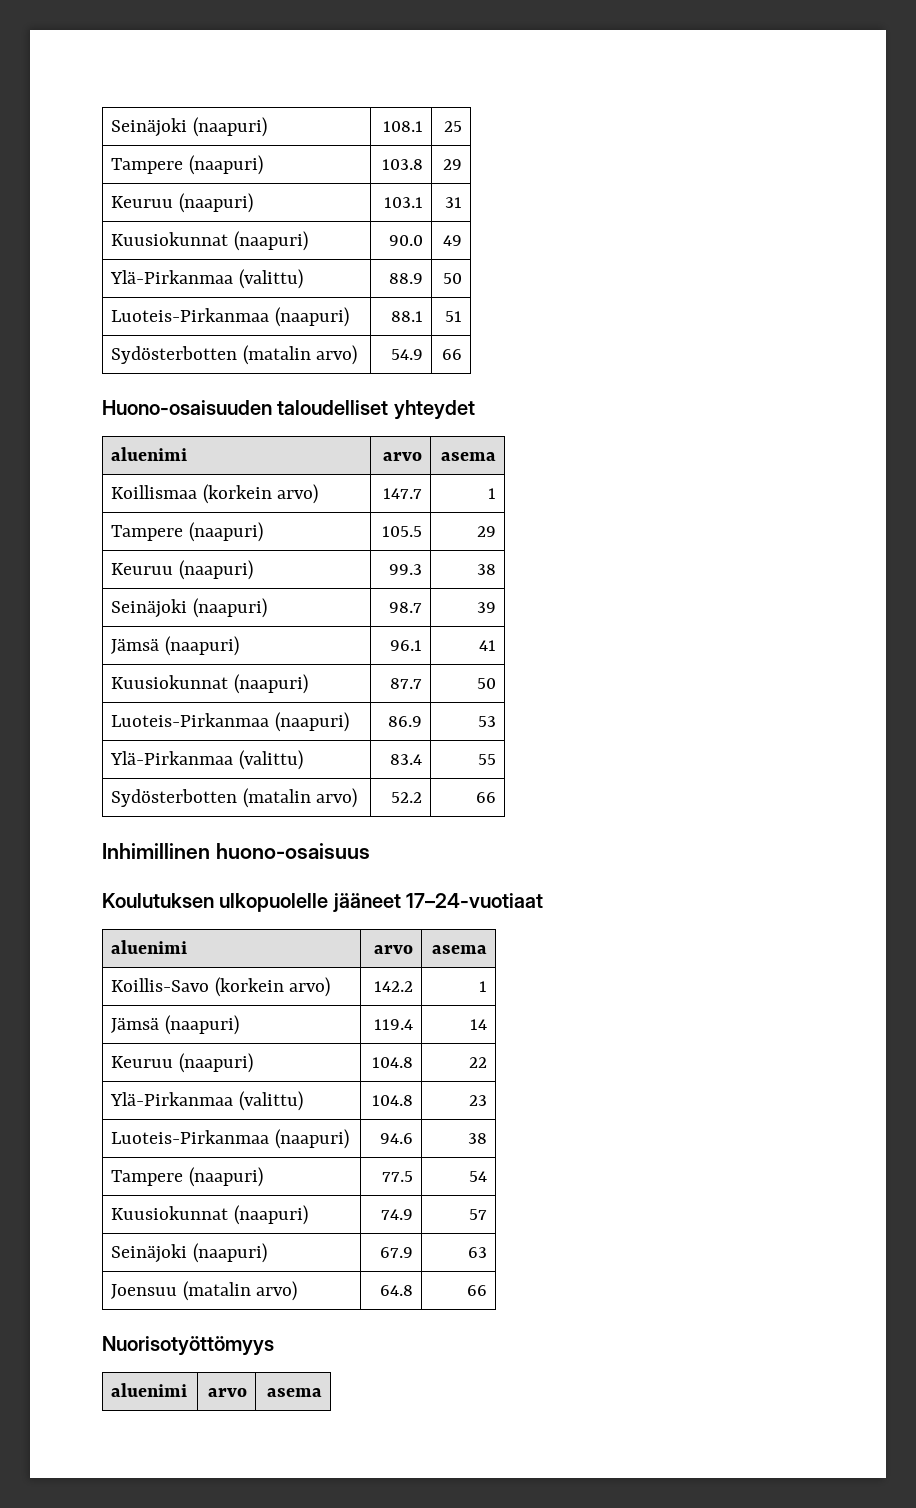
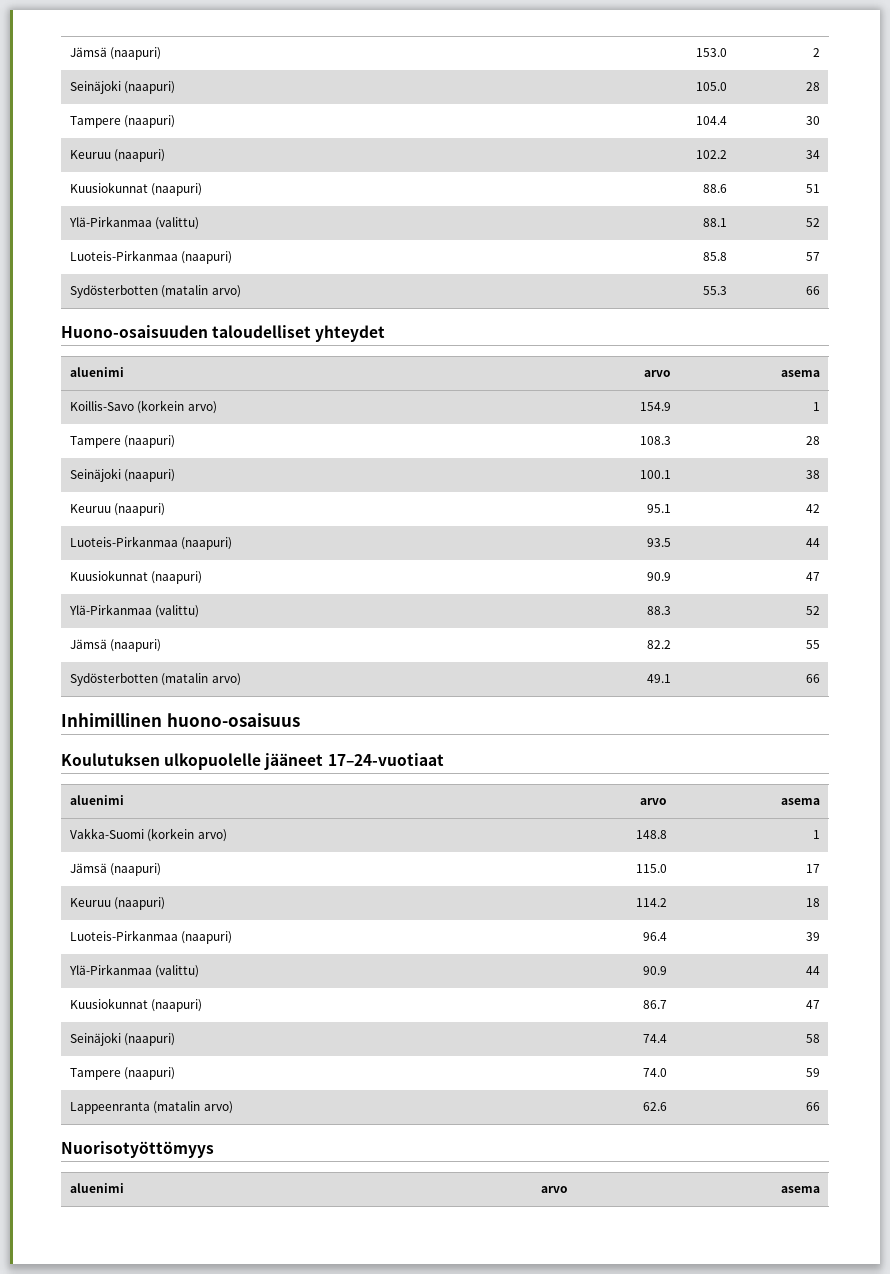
[111,117,267,137] [382,121,423,132] [443,121,462,132] [111,155,263,175] [381,159,423,170] [442,159,462,170] [111,193,253,213] [383,197,423,208] [444,197,462,208] [111,231,308,251] [388,235,423,246] [442,235,462,246] [110,269,303,289] [388,273,423,284] [442,273,462,284] [111,307,349,327] [390,311,423,322] [444,311,462,322] [111,345,358,365] [390,349,423,360] Seinäjoki (naapuri) | 108.1 | 25 // Tampere (naapuri) | 103.8 | 29 // Keuruu (naapuri) | 103.1 | 31 // Kuusiokunnat (naapuri) | 90.0 | 49 // Ylä-Pirkanmaa (valittu) | 88.9 | 50 // Luoteis-Pirkanmaa (naapuri) | 88.1 | 51 // Sydösterbotten (matalin arvo) | 54.9 -> [70,47,162,60] [695,48,727,57] [812,48,820,57] [70,80,176,94] [695,82,727,91] [805,82,820,91] [70,115,176,128] [695,116,727,125] [805,116,820,125] [70,149,166,162] [695,150,727,159] [805,150,820,159] [70,182,203,196] [702,184,727,193] [805,184,820,193] [69,216,200,230] [702,218,727,227] [805,218,820,227] [70,250,233,264] [702,252,727,261] [805,252,820,261] [70,285,241,298] [702,286,727,295] Jämsä (naapuri) | 153.0 | 2 // Seinäjoki (naapuri) | 105.0 | 28 // Tampere (naapuri) | 104.4 | 30 // Keuruu (naapuri) | 102.2 | 34 // Kuusiokunnat (naapuri) | 88.6 | 51 // Ylä-Pirkanmaa (valittu) | 88.1 | 52 // Luoteis-Pirkanmaa (naapuri) | 85.8 | 57 // Sydösterbotten (matalin arvo) | 55.3
[111,484,319,504] [382,488,422,499] Koillismaa (korkein arvo) | 147.7 -> [70,400,217,414] [639,402,671,411] Koillis-Savo (korkein arvo) | 154.9
[381,526,422,537] [476,526,496,537] [111,560,253,580] [388,564,422,575] [476,564,496,575] [111,598,267,618] [388,602,422,613] [476,602,496,613] [111,636,239,656] [389,640,422,651] [478,640,496,651] [111,674,308,694] [389,678,422,689] [476,678,496,689] [111,712,349,732] [387,716,422,727] [477,716,496,727] [110,750,303,770] [389,754,422,765] 105.5 | 29 // Keuruu (naapuri) | 99.3 | 38 // Seinäjoki (naapuri) | 98.7 | 39 // Jämsä (naapuri) | 96.1 | 41 // Kuusiokunnat (naapuri) | 87.7 | 50 // Luoteis-Pirkanmaa (naapuri) | 86.9 | 53 // Ylä-Pirkanmaa (valittu) | 83.4 -> [639,436,671,445] [805,436,820,445] [70,468,176,482] [639,470,671,479] [805,470,820,479] [70,503,166,516] [646,504,671,513] [805,504,820,513] [70,536,233,550] [646,538,671,547] [805,538,820,547] [70,570,203,584] [646,572,671,581] [805,572,820,581] [69,604,200,618] [646,606,671,615] [805,606,820,615] [70,639,162,652] [646,640,671,649] 108.3 | 28 // Seinäjoki (naapuri) | 100.1 | 38 // Keuruu (naapuri) | 95.1 | 42 // Luoteis-Pirkanmaa (naapuri) | 93.5 | 44 // Kuusiokunnat (naapuri) | 90.9 | 47 // Ylä-Pirkanmaa (valittu) | 88.3 | 52 // Jämsä (naapuri) | 82.2
[390,792,422,803] 52.2 -> [646,674,671,683] 49.1
[111,977,331,997] [373,981,413,992] Koillis-Savo (korkein arvo) | 142.2 -> [70,828,227,842] [635,830,667,839] Vakka-Suomi (korkein arvo) | 148.8
[373,1019,413,1030] [469,1019,487,1030] [111,1053,253,1073] [371,1057,413,1068] [468,1057,487,1068] [110,1091,303,1111] [371,1095,413,1106] [468,1095,487,1106] [111,1129,349,1149] [379,1133,413,1144] [467,1133,487,1144] [111,1167,263,1187] [381,1171,413,1182] [468,1171,487,1182] [111,1205,308,1225] [380,1209,413,1220] [468,1209,487,1220] [111,1243,267,1263] [379,1247,413,1258] [467,1247,487,1258] [111,1281,298,1301] [379,1285,413,1296] 119.4 | 14 // Keuruu (naapuri) | 104.8 | 22 // Ylä-Pirkanmaa (valittu) | 104.8 | 23 // Luoteis-Pirkanmaa (naapuri) | 94.6 | 38 // Tampere (naapuri) | 77.5 | 54 // Kuusiokunnat (naapuri) | 74.9 | 57 // Seinäjoki (naapuri) | 67.9 | 63 // Joensuu (matalin arvo) | 64.8 -> [635,864,667,873] [805,864,820,873] [70,897,166,910] [635,898,667,907] [805,898,820,907] [70,930,233,944] [642,932,667,941] [805,932,820,941] [69,964,200,978] [642,966,667,975] [805,966,820,975] [70,998,203,1012] [642,1000,667,1009] [805,1000,820,1009] [70,1032,176,1046] [642,1034,667,1043] [805,1034,820,1043] [70,1067,176,1080] [642,1068,667,1077] [805,1068,820,1077] [70,1101,233,1114] [642,1102,667,1111] 115.0 | 17 // Keuruu (naapuri) | 114.2 | 18 // Luoteis-Pirkanmaa (naapuri) | 96.4 | 39 // Ylä-Pirkanmaa (valittu) | 90.9 | 44 // Kuusiokunnat (naapuri) | 86.7 | 47 // Seinäjoki (naapuri) | 74.4 | 58 // Tampere (naapuri) | 74.0 | 59 // Lappeenranta (matalin arvo) | 62.6

